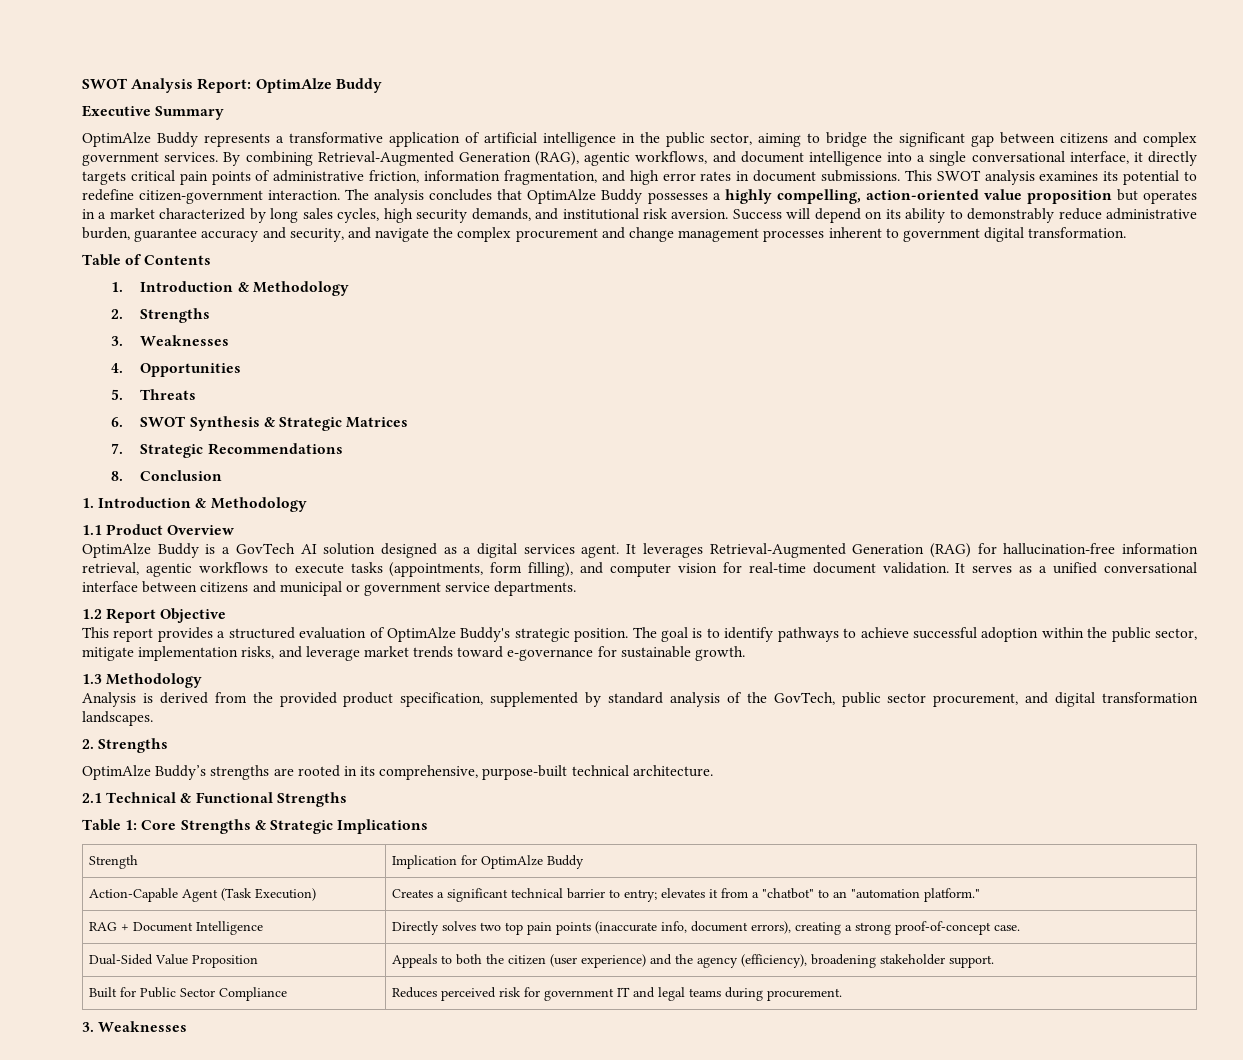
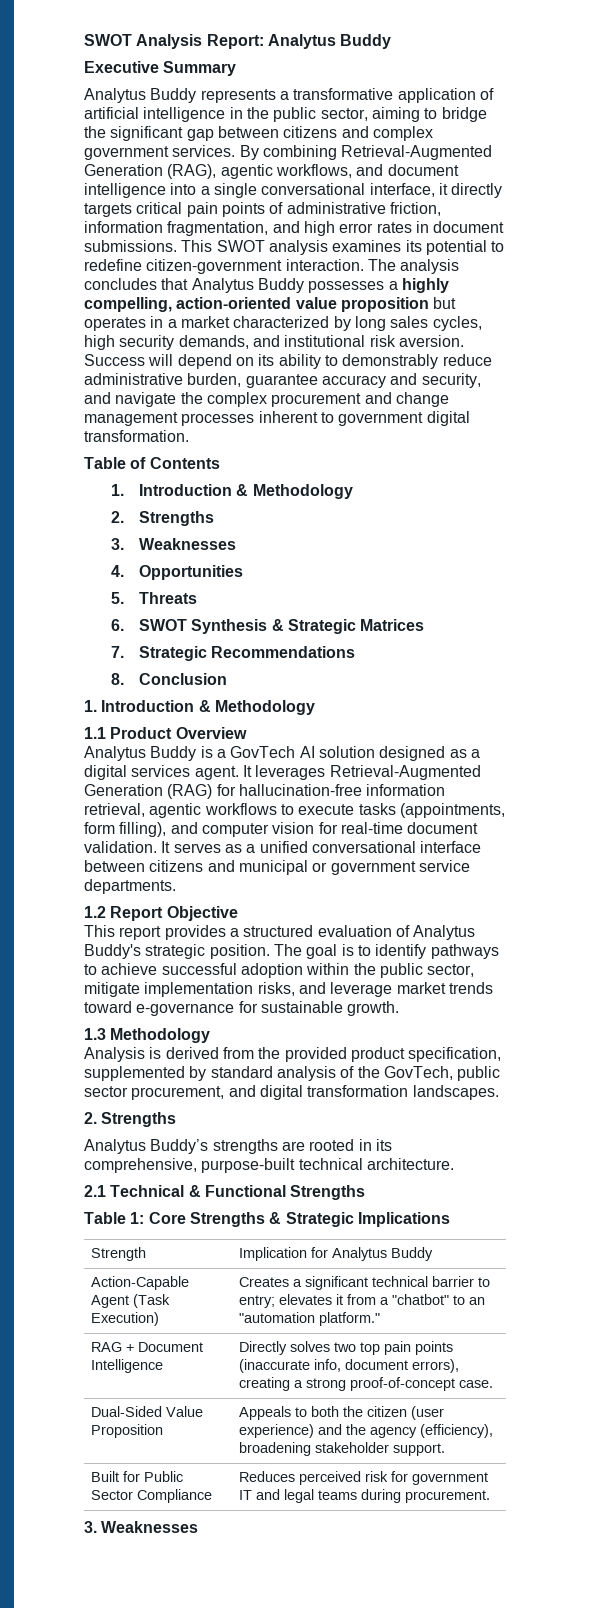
[255,78,332,93] OptimAlze -> [267,34,336,49] Analytus
[82,132,151,147] OptimAlze -> [84,88,146,103] Analytus
[527,189,597,204] OptimAlze -> [191,278,254,293] Analytus
[82,543,151,558] OptimAlze -> [84,746,146,761] Analytus
[386,627,456,642] OptimAlze -> [413,925,476,940] Analytus
[82,765,151,780] OptimAlze -> [84,1139,146,1154] Analytus
[481,855,544,869] OptimAlze -> [332,1247,388,1261] Analytus

